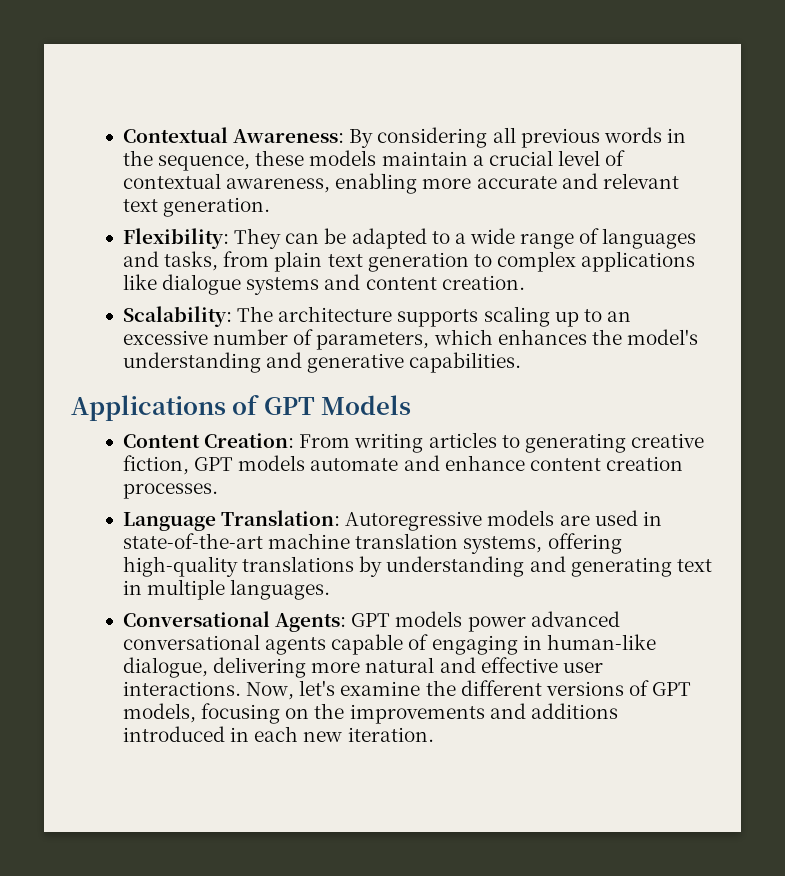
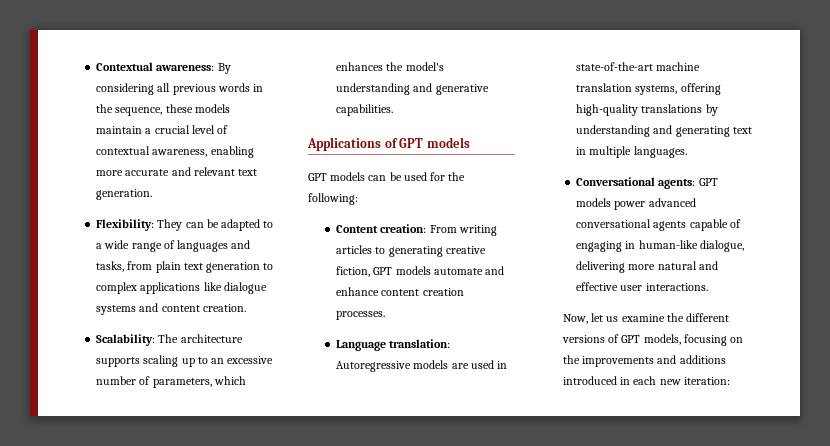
[233,129,345,143] Awareness: -> [156,64,215,71] awareness:
[321,395,412,415] Models -> [426,137,470,148] [308,172,466,181] [308,193,358,205] models // GPT models can be used for the following:
[204,433,295,448] Creation: -> [380,224,427,233] creation:
[221,510,341,526] Translation: -> [389,339,451,348] translation:
[275,613,347,632] Agents: -> [658,179,696,189] agents:
[246,680,336,700] Now, let's -> [562,313,619,324] // Now, let us
[347,727,434,742] iteration. -> [683,377,730,385] iteration:

